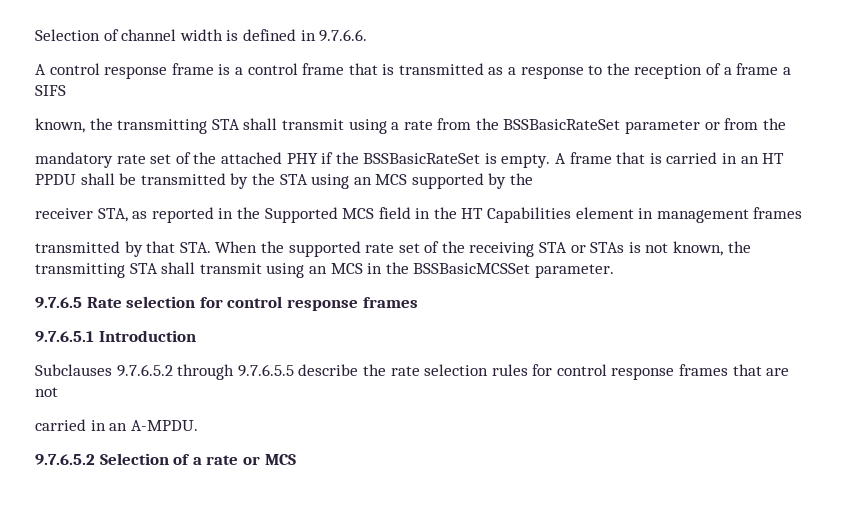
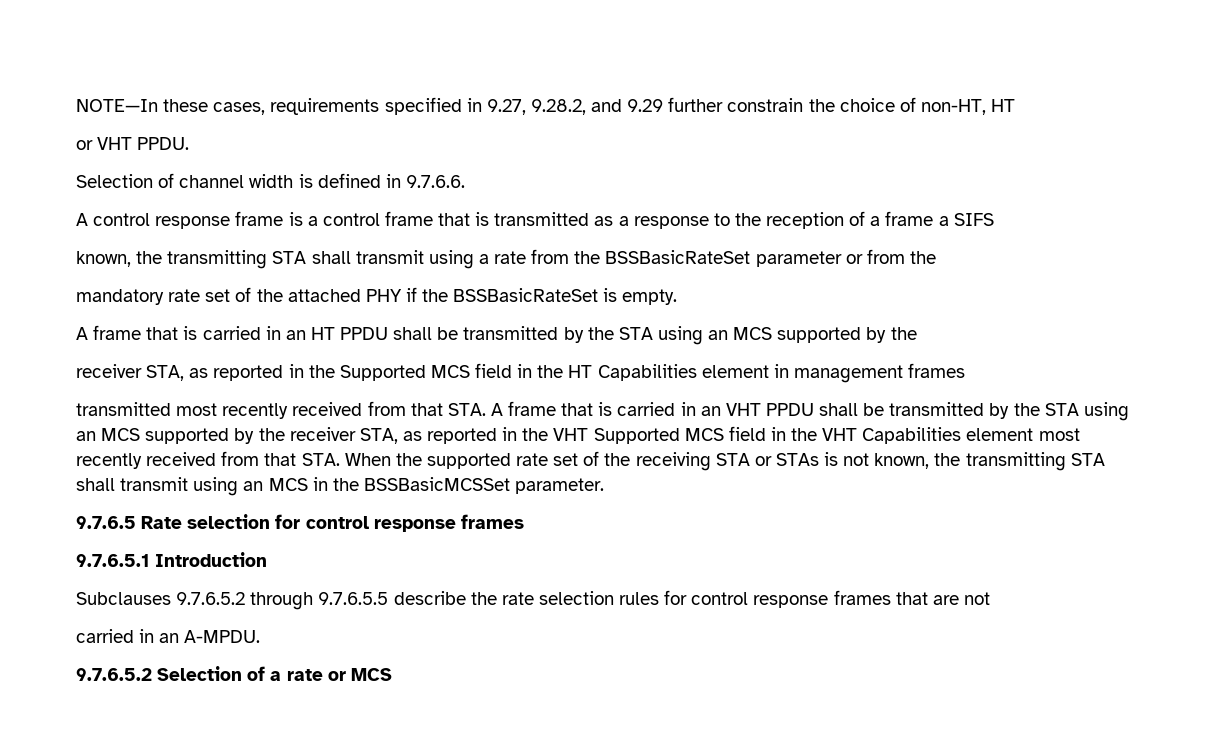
(35, 35) none -> [76,97,1016,115] [76,137,190,150] NOTE—In these cases, requirements specified in 9.27, 9.28.2, and 9.29 further constrain the choice of non-HT, HT // or VHT PPDU. //
(551, 161) none -> (678, 297) //
[124,241,143,257] by -> [176,401,1129,421] [76,426,1080,444] [76,451,260,469] most recently received from that STA. A frame that is carried in an VHT PPDU shall be transmitted by the STA using an MCS supported by the receiver STA, as reported in the VHT Supported MCS field in the VHT Capabilities element most recently received from

